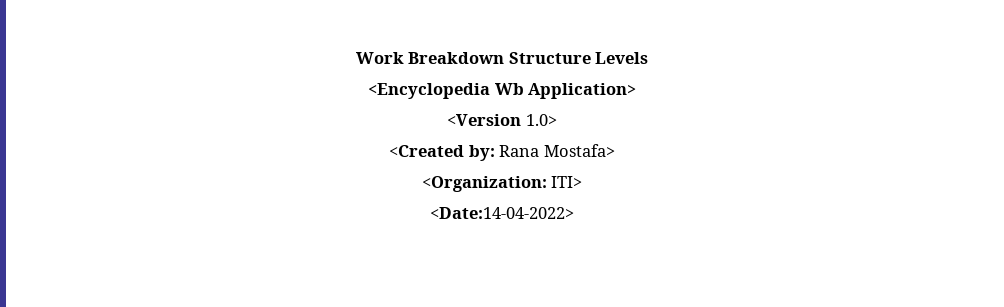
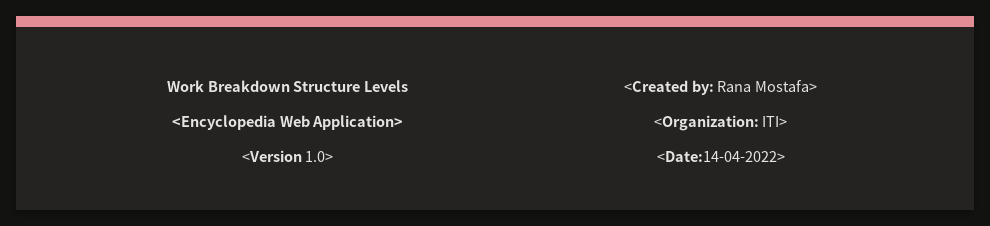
[494,83,524,95] Wb -> [279,115,310,127] Web

